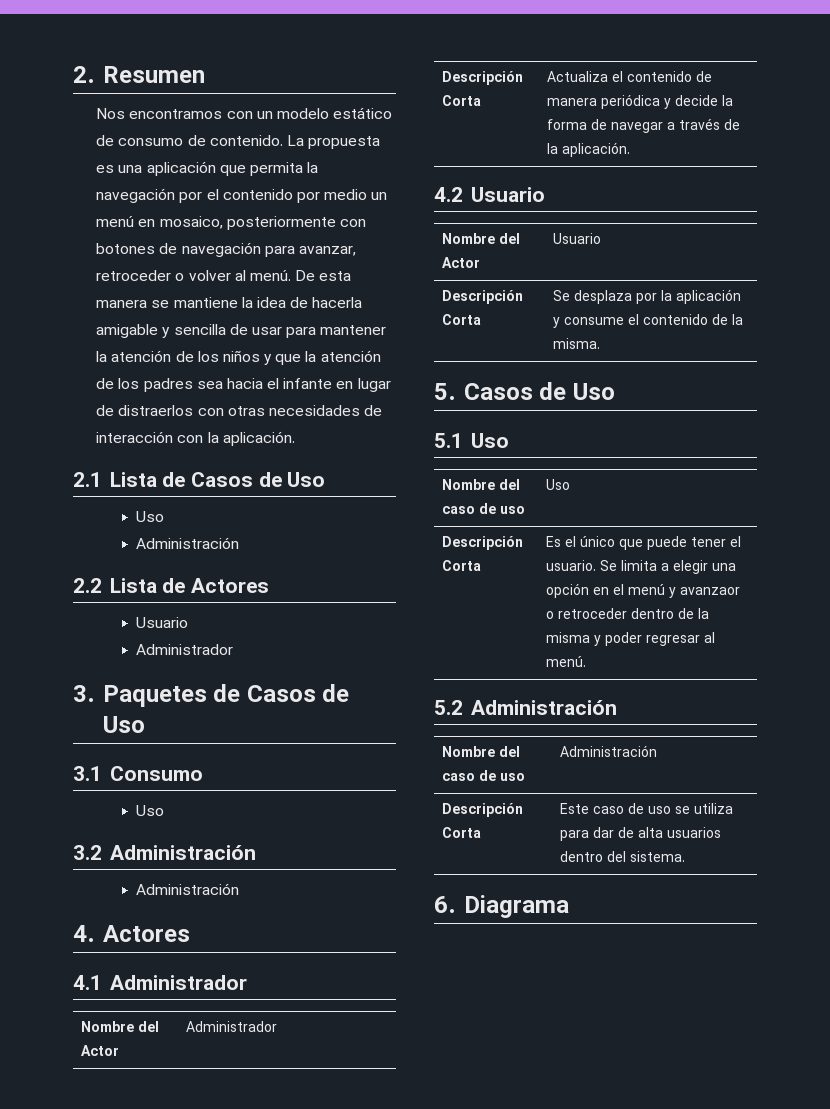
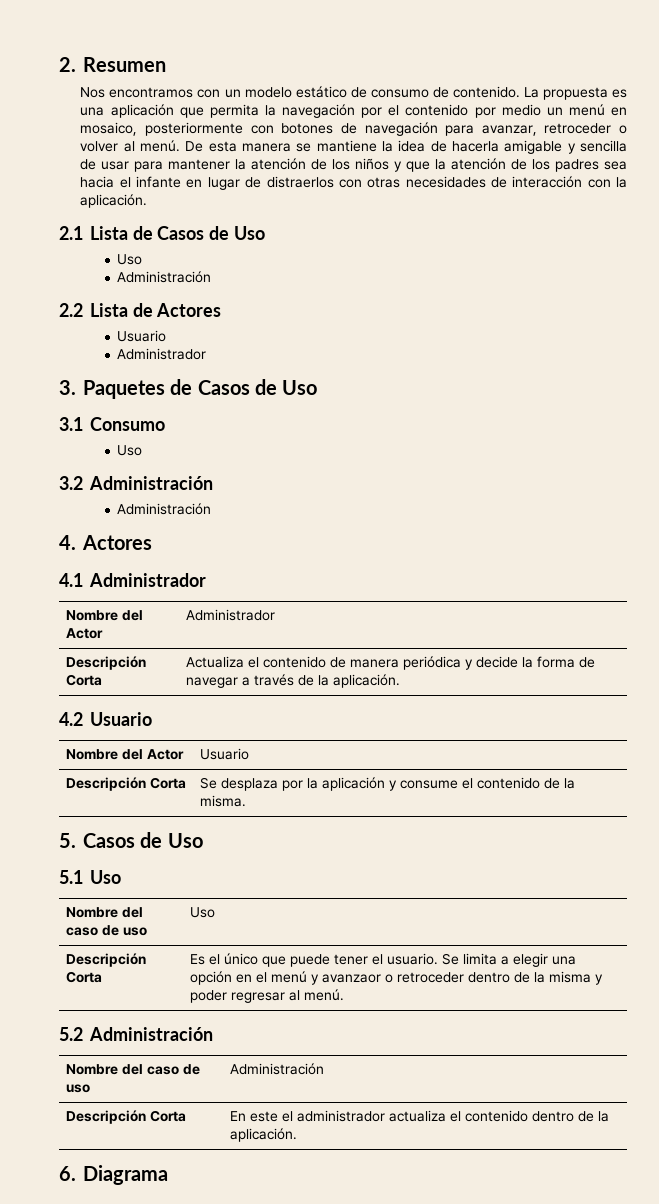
[560,803,734,814] [560,827,722,841] [560,851,686,862] Este caso de uso se utiliza para dar de alta usuarios dentro del sistema. -> [230,1110,610,1122] [230,1128,298,1142] En este el administrador actualiza el contenido dentro de la aplicación.

